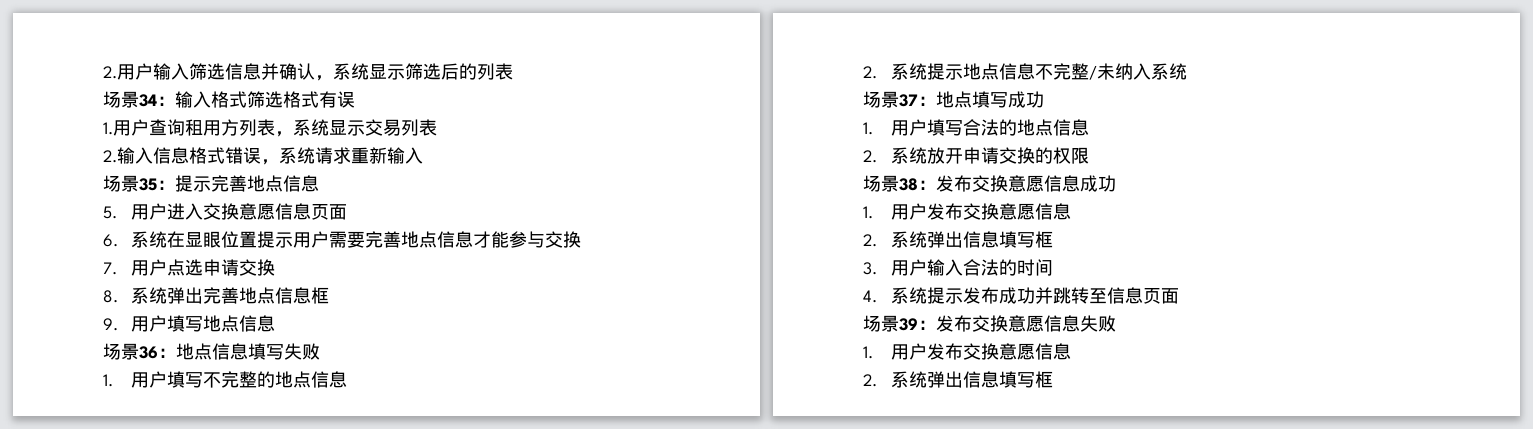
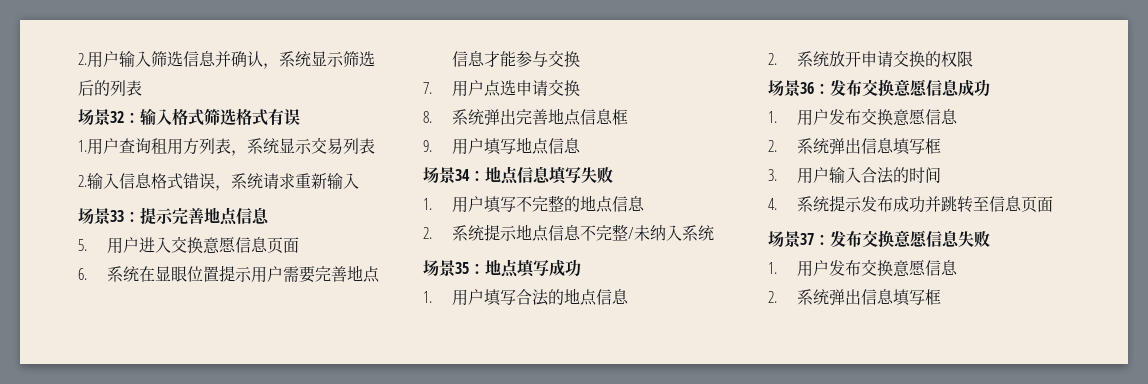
[139,94,157,107] 34 -> [110,111,124,123] 32
[139,178,157,191] 35 -> [110,210,124,222] 33
[139,346,158,359] 36 -> [455,169,470,181] 34
[899,94,918,107] 37 -> [455,262,469,274] 35
[899,178,918,191] 38 -> [800,82,814,94] 36
[899,318,918,331] 39 -> [800,233,814,245] 37

